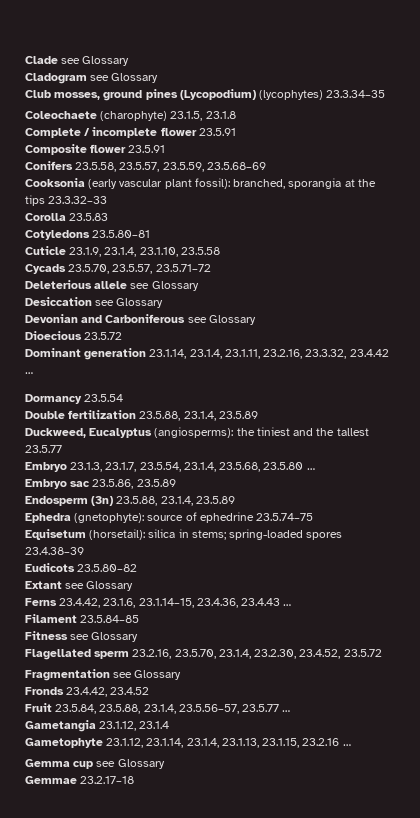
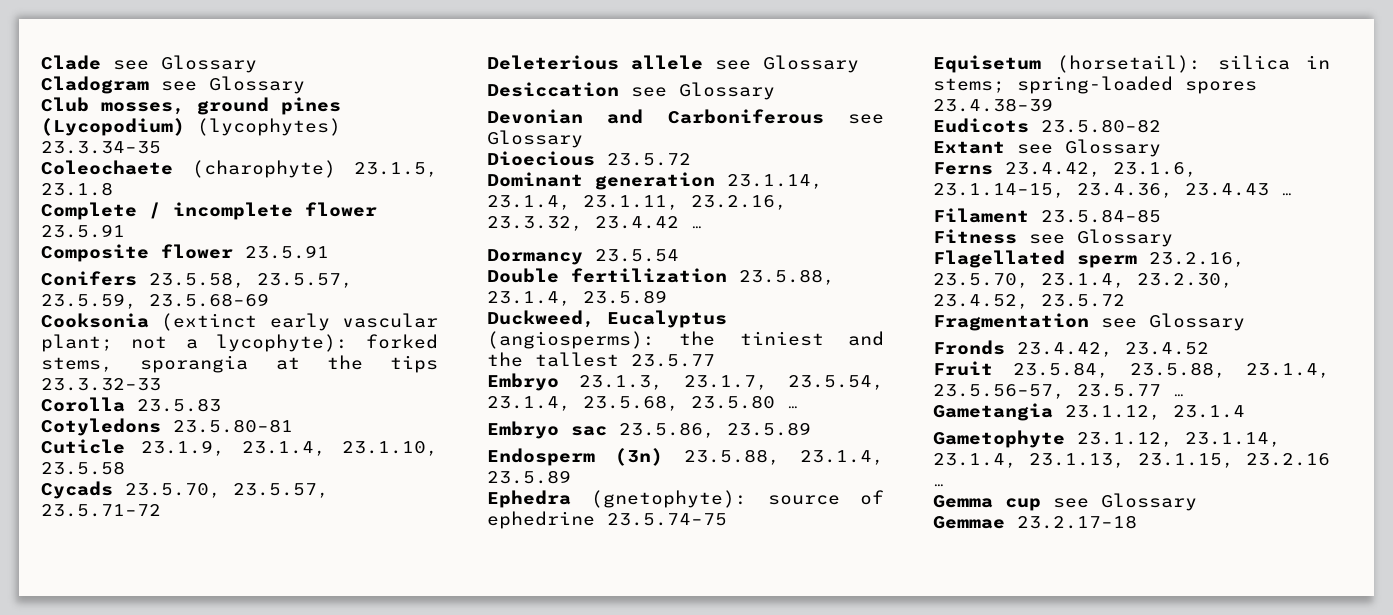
[88,178,286,189] (early vascular plant fossil): branched, -> [161,313,438,331] [41,334,438,352] [41,357,113,372] (extinct early vascular plant; not a lycophyte): forked stems,

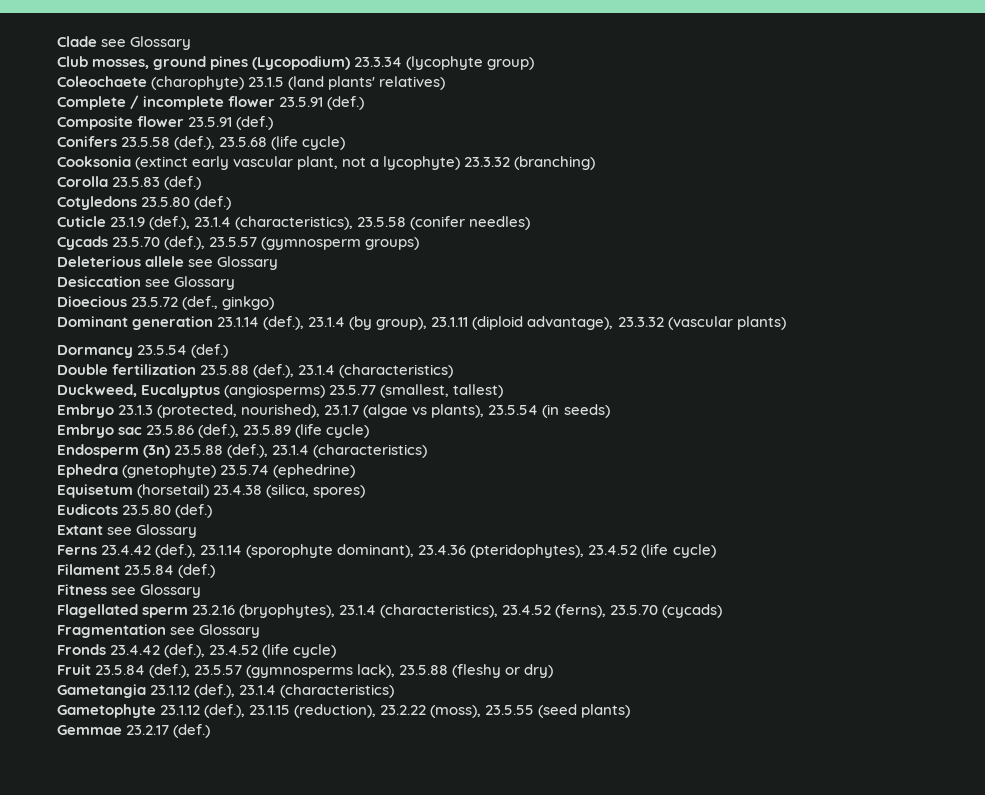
[41,76,305,94] // Cladogram see Glossary -> (192, 43) none
[197,118,341,136] [41,141,161,154] (lycophytes) 23.3.34–35 -> [354,56,535,70] 23.3.34 (lycophyte group)
[354,162,438,177] [41,182,113,196] 23.1.5, 23.1.8 -> [248,76,446,90] 23.1.5 (land plants' relatives)
(125, 231) none -> [327,96,365,110] (def.)
(329, 252) none -> [236,116,274,130] (def.)
[149,272,353,288] [41,293,269,309] 23.5.58, 23.5.57, 23.5.59, 23.5.68–69 -> [121,136,346,150] 23.5.58 (def.), 23.5.68 (life cycle)
[41,334,113,352] plant; -> [297,156,339,170] plant,
[215,334,438,352] [41,355,438,373] [41,378,161,391] lycophyte): forked stems, sporangia at the tips 23.3.32–33 -> [383,156,596,170] lycophyte) 23.3.32 (branching)
(221, 405) none -> [164,176,202,190] (def.)
[173,419,293,433] 23.5.80–81 -> [141,196,232,210] 23.5.80 (def.)
[141,440,438,456] [41,461,125,475] 23.1.9, 23.1.4, 23.1.10, 23.5.58 -> [110,216,531,230] 23.1.9 (def.), 23.1.4 (characteristics), 23.5.58 (conifer needles)
[125,483,329,498] [41,504,161,517] 23.5.70, 23.5.57, 23.5.71–72 -> [112,236,420,250] 23.5.70 (def.), 23.5.57 (gymnosperm groups)
[487,109,884,124] [487,130,583,148] // Devonian and Carboniferous see Glossary -> (236, 283) none
(691, 159) none -> [182,296,275,310] (def., ginkgo)
[727,174,823,189] [487,195,787,210] [487,216,703,231] 23.1.14, 23.1.4, 23.1.11, 23.2.16, 23.3.32, 23.4.42 … -> [217,316,786,330] 23.1.14 (def.), 23.1.4 (by group), 23.1.11 (diploid advantage), 23.3.32 (vascular plants)
(679, 255) none -> [191,344,229,358] (def.)
[739,269,835,285] [487,290,667,306] [487,310,727,328] [487,331,884,349] [487,352,715,367] [487,373,884,391] [487,395,799,411] 23.5.88, 23.1.4, 23.5.89 // Duckweed, Eucalyptus (angiosperms): the tiniest and the tallest 23.5.77 // Embryo 23.1.3, 23.1.7, 23.5.54, 23.1.4, 23.5.68, 23.5.80 … -> [200,364,454,378] [57,384,504,398] [57,404,610,418] 23.5.88 (def.), 23.1.4 (characteristics) // Duckweed, Eucalyptus (angiosperms) 23.5.77 (smallest, tallest) // Embryo 23.1.3 (protected, nourished), 23.1.7 (algae vs plants), 23.5.54 (in seeds)
[619,422,811,438] 23.5.86, 23.5.89 -> [146,424,370,438] 23.5.86 (def.), 23.5.89 (life cycle)
[683,449,884,465] [487,470,571,484] [487,490,884,508] [487,511,727,529] [933,55,1330,73] [933,76,1257,94] [933,98,1053,112] 23.5.88, 23.1.4, 23.5.89 // Ephedra (gnetophyte): source of ephedrine 23.5.74–75 // Equisetum (horsetail): silica in stems; spring-loaded spores 23.4.38–39 -> [174,444,428,458] [57,464,356,478] [57,484,366,498] 23.5.88 (def.), 23.1.4 (characteristics) // Ephedra (gnetophyte) 23.5.74 (ephedrine) // Equisetum (horsetail) 23.4.38 (silica, spores)
[1041,119,1161,133] 23.5.80–82 -> [122,504,213,518] 23.5.80 (def.)
[1005,162,1197,177] [933,183,1293,198] 23.4.42, 23.1.6, 23.1.14–15, 23.4.36, 23.4.43 … -> [101,544,716,558] 23.4.42 (def.), 23.1.14 (sporophyte dominant), 23.4.36 (pteridophytes), 23.4.52 (life cycle)
[1041,209,1161,223] 23.5.84–85 -> [124,564,216,578] 23.5.84 (def.)
[1149,252,1245,267] [933,273,1233,288] [933,294,1125,309] 23.2.16, 23.5.70, 23.1.4, 23.2.30, 23.4.52, 23.5.72 -> [192,604,723,618] 23.2.16 (bryophytes), 23.1.4 (characteristics), 23.4.52 (ferns), 23.5.70 (cycads)
[1017,342,1209,357] 23.4.42, 23.4.52 -> [110,644,337,658] 23.4.42 (def.), 23.4.52 (life cycle)
[1013,362,1330,378] [933,384,1185,399] 23.5.84, 23.5.88, 23.1.4, 23.5.56–57, 23.5.77 … -> [95,664,554,678] 23.5.84 (def.), 23.5.57 (gymnosperms lack), 23.5.88 (fleshy or dry)
[1065,405,1245,420] 23.1.12, 23.1.4 -> [150,684,395,698] 23.1.12 (def.), 23.1.4 (characteristics)
[1077,432,1281,447] [933,453,1330,468] [933,484,945,487] [933,493,1197,511] 23.1.12, 23.1.14, 23.1.4, 23.1.13, 23.1.15, 23.2.16 … // Gemma cup see Glossary -> [160,704,631,718] 23.1.12 (def.), 23.1.15 (reduction), 23.2.22 (moss), 23.5.55 (seed plants)
[1017,515,1137,529] 23.2.17–18 -> [126,724,211,738] 23.2.17 (def.)

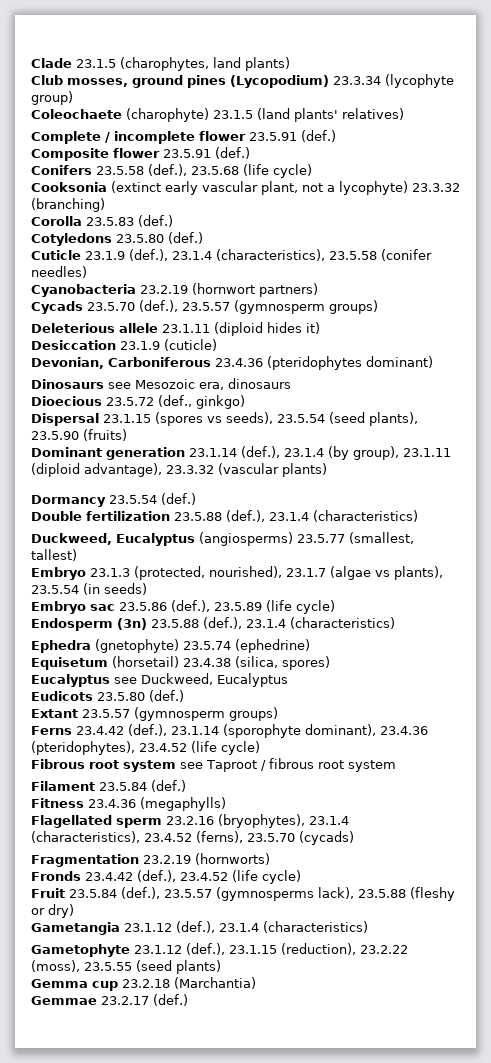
[101,36,192,50] see Glossary -> [76,57,290,71] 23.1.5 (charophytes, land plants)
(531, 223) none -> [31,283,318,297] // Cyanobacteria 23.2.19 (hornwort partners)
[188,256,279,270] [57,276,236,290] [57,296,275,310] see Glossary // Desiccation see Glossary // Dioecious 23.5.72 (def., ginkgo) -> [162,322,320,336] [31,339,217,351] [31,356,433,370] [31,378,291,390] [31,395,245,409] [31,412,418,426] [31,429,127,441] 23.1.11 (diploid hides it) // Desiccation 23.1.9 (cuticle) // Devonian, Carboniferous 23.4.36 (pteridophytes dominant) // Dinosaurs see Mesozoic era, dinosaurs // Dioecious 23.5.72 (def., ginkgo) // Dispersal 23.1.15 (spores vs seeds), 23.5.54 (seed plants), 23.5.90 (fruits)
(366, 491) none -> [31,673,288,687] // Eucalyptus see Duckweed, Eucalyptus
[107,524,198,538] see Glossary -> [82,707,278,721] 23.5.57 (gymnosperm groups)
(716, 551) none -> [31,758,396,772] // Fibrous root system see Taproot / fibrous root system
[111,584,202,598] see Glossary -> [88,797,226,811] 23.4.36 (megaphylls)
[170,624,261,638] see Glossary -> [143,853,270,865] 23.2.19 (hornworts)
(631, 711) none -> [31,977,256,991] // Gemma cup 23.2.18 (Marchantia)

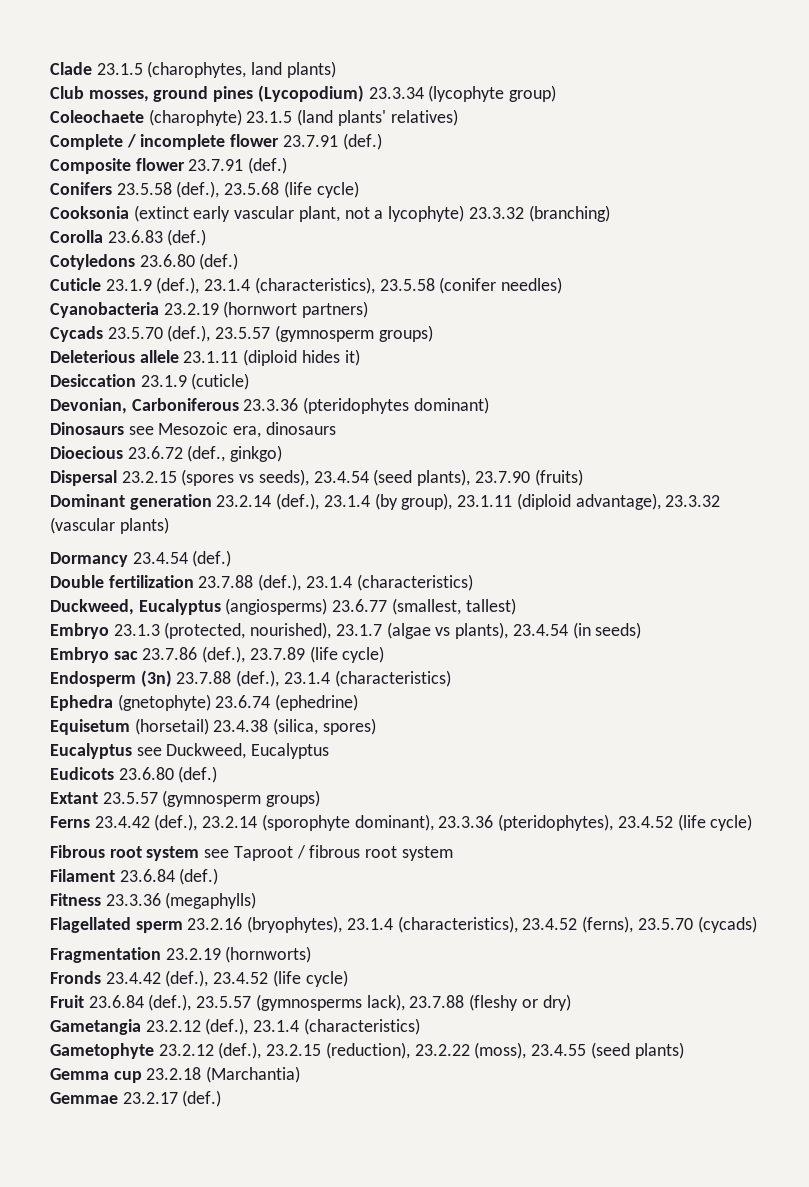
[249,132,297,141] 23.5.91 -> [282,135,338,147] 23.7.91
[163,149,211,158] 23.5.91 -> [188,159,244,171] 23.7.91
[86,217,134,226] 23.5.83 -> [107,230,163,243] 23.6.83
[116,234,164,243] 23.5.80 -> [139,254,195,267] 23.6.80
[215,358,263,367] 23.4.36 -> [243,398,299,411] 23.3.36
[106,397,154,406] 23.5.72 -> [127,446,183,459] 23.6.72
[103,414,151,423] 23.1.15 -> [121,471,177,483] 23.2.15
[277,414,325,423] 23.5.54 -> [313,471,369,483] 23.4.54
[31,431,79,440] 23.5.90 -> [474,471,530,483] 23.7.90
[189,448,237,457] 23.1.14 -> [216,495,272,507] 23.2.14
[109,495,157,504] 23.5.54 -> [132,552,188,564] 23.4.54
[174,512,222,521] 23.5.88 -> [198,575,254,588] 23.7.88
[297,534,345,543] 23.5.77 -> [332,599,388,612] 23.6.77
[31,585,79,594] 23.5.54 -> [512,624,568,636] 23.4.54
[119,600,262,612] 23.5.86 (def.), 23.5.89 -> [142,646,305,663] 23.7.86 (def.), 23.7.89
[151,619,199,628] 23.5.88 -> [176,671,232,684] 23.7.88
[183,641,231,650] 23.5.74 -> [215,695,271,708] 23.6.74
[97,692,145,701] 23.5.80 -> [118,767,174,780] 23.6.80
[171,726,219,735] 23.1.14 -> [202,816,258,828] 23.2.14
[380,726,428,735] 23.4.36 -> [438,815,494,828] 23.3.36
[99,782,147,791] 23.5.84 -> [119,869,175,882] 23.6.84
[88,799,136,808] 23.4.36 -> [105,893,161,906] 23.3.36
[69,889,117,898] 23.5.84 -> [88,995,144,1008] 23.6.84
[358,889,406,898] 23.5.88 -> [409,995,465,1008] 23.7.88
[124,923,172,932] 23.1.12 -> [145,1020,201,1032] 23.2.12
[134,943,277,955] 23.1.12 (def.), 23.1.15 -> [158,1042,322,1059] 23.2.12 (def.), 23.2.15
[84,962,132,971] 23.5.55 -> [531,1044,587,1056] 23.4.55

